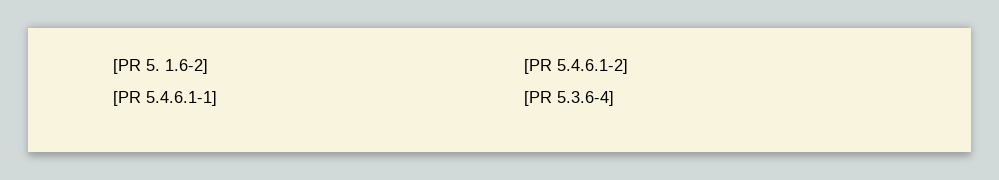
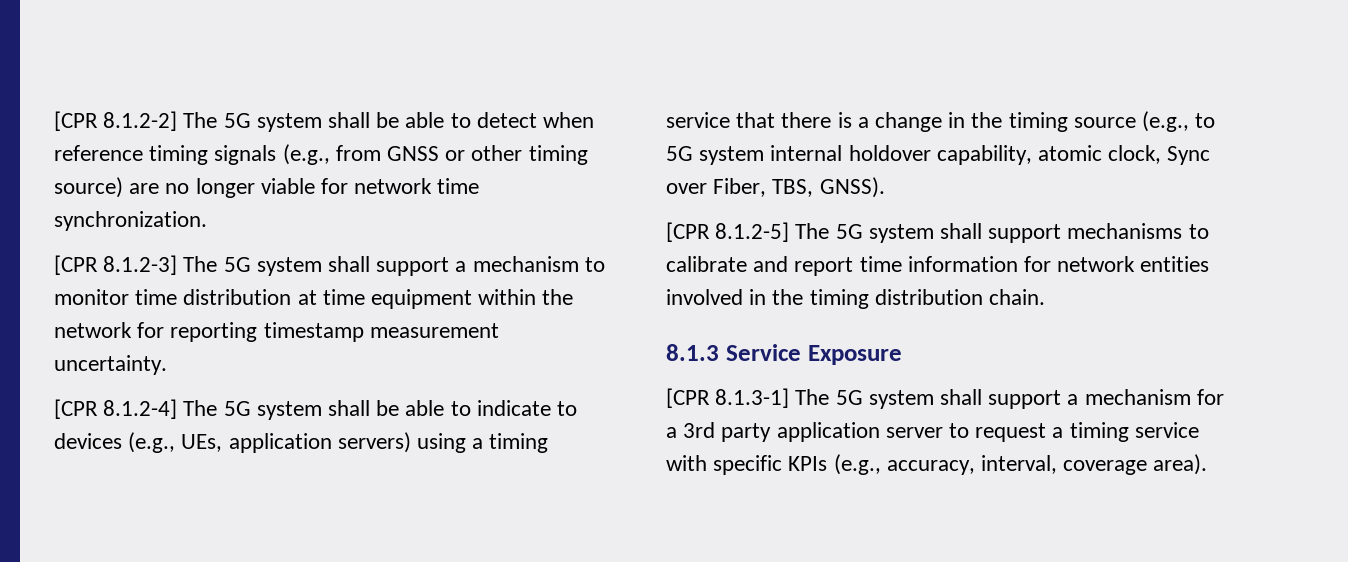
[113,59,208,74] [113,91,217,106] [524,59,628,74] [524,91,614,106] [PR 5. 1.6-2] // [PR 5.4.6.1-1] // [PR 5.4.6.1-2] // [PR 5.3.6-4] -> [54,111,595,132] [54,144,588,165] [54,177,480,198] [54,211,207,231] [54,255,605,276] [54,289,574,309] [54,322,499,342] [54,355,167,375] [54,399,578,420] [54,432,549,453] [666,111,1216,132] [666,145,1211,165] [666,177,885,198] [666,222,1209,243] [666,256,1210,276] [666,289,1046,309] [666,344,902,365] [666,388,1224,409] [666,422,1199,442] [666,454,1208,475] [CPR 8.1.2-2] The 5G system shall be able to detect when reference timing signals (e.g., from GNSS or other timing source) are no longer viable for network time synchronization. // [CPR 8.1.2-3] The 5G system shall support a mechanism to monitor time distribution at time equipment within the network for reporting timestamp measurement uncertainty. // [CPR 8.1.2-4] The 5G system shall be able to indicate to devices (e.g., UEs, application servers) using a timing service that there is a change in the timing source (e.g., to 5G system internal holdover capability, atomic clock, Sync over Fiber, TBS, GNSS). // [CPR 8.1.2-5] The 5G system shall support mechanisms to calibrate and report time information for network entities involved in the timing distribution chain. // 8.1.3 Service Exposure // [CPR 8.1.3-1] The 5G system shall support a mechanism for a 3rd party application server to request a timing service with specific KPIs (e.g., accuracy, interval, coverage area).

